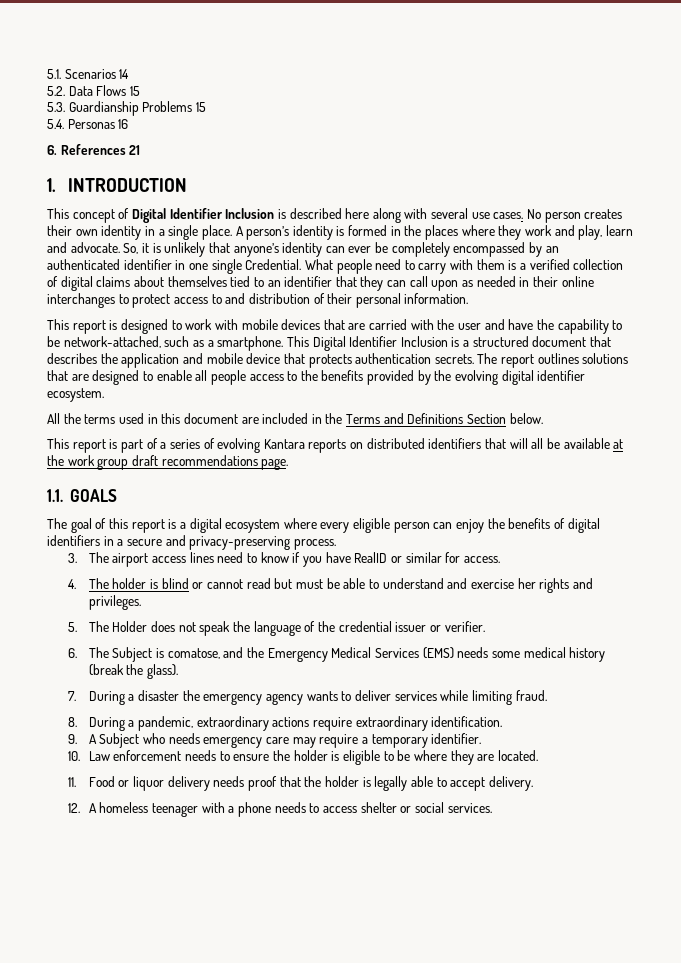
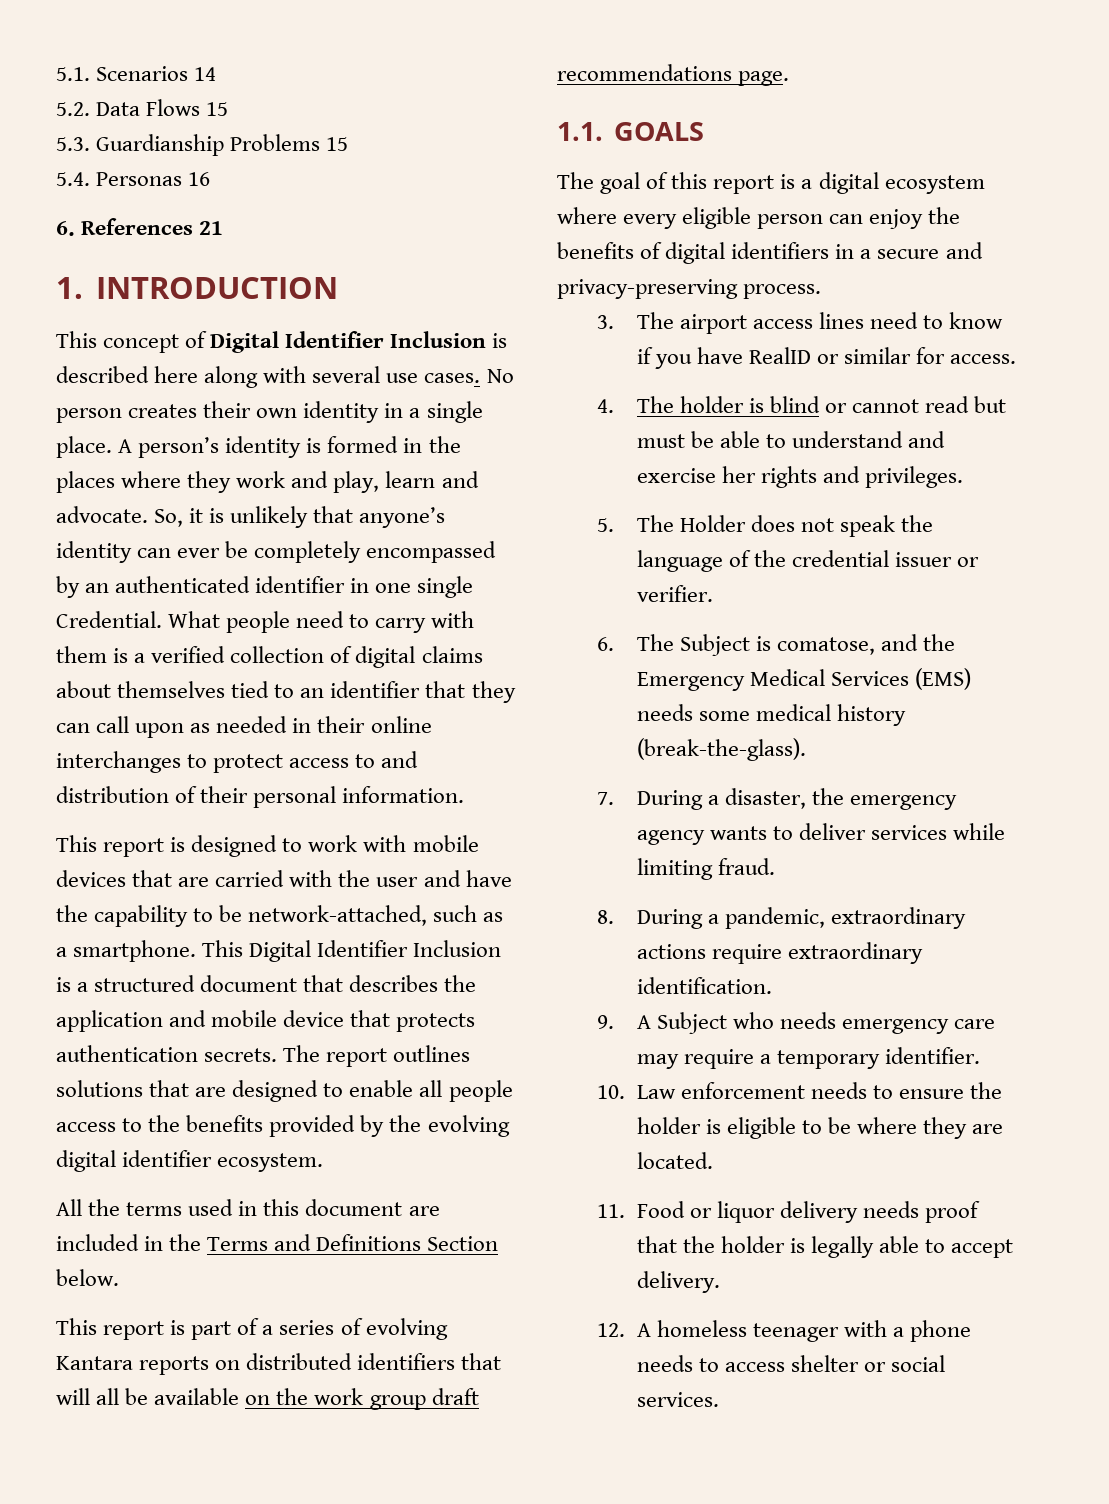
[613,439,624,449] at -> [245,1395,271,1405] on
[88,664,179,679] (break the glass). -> [636,738,806,761] (break-the-glass).
[138,690,180,701] disaster -> [725,788,807,809] disaster,

